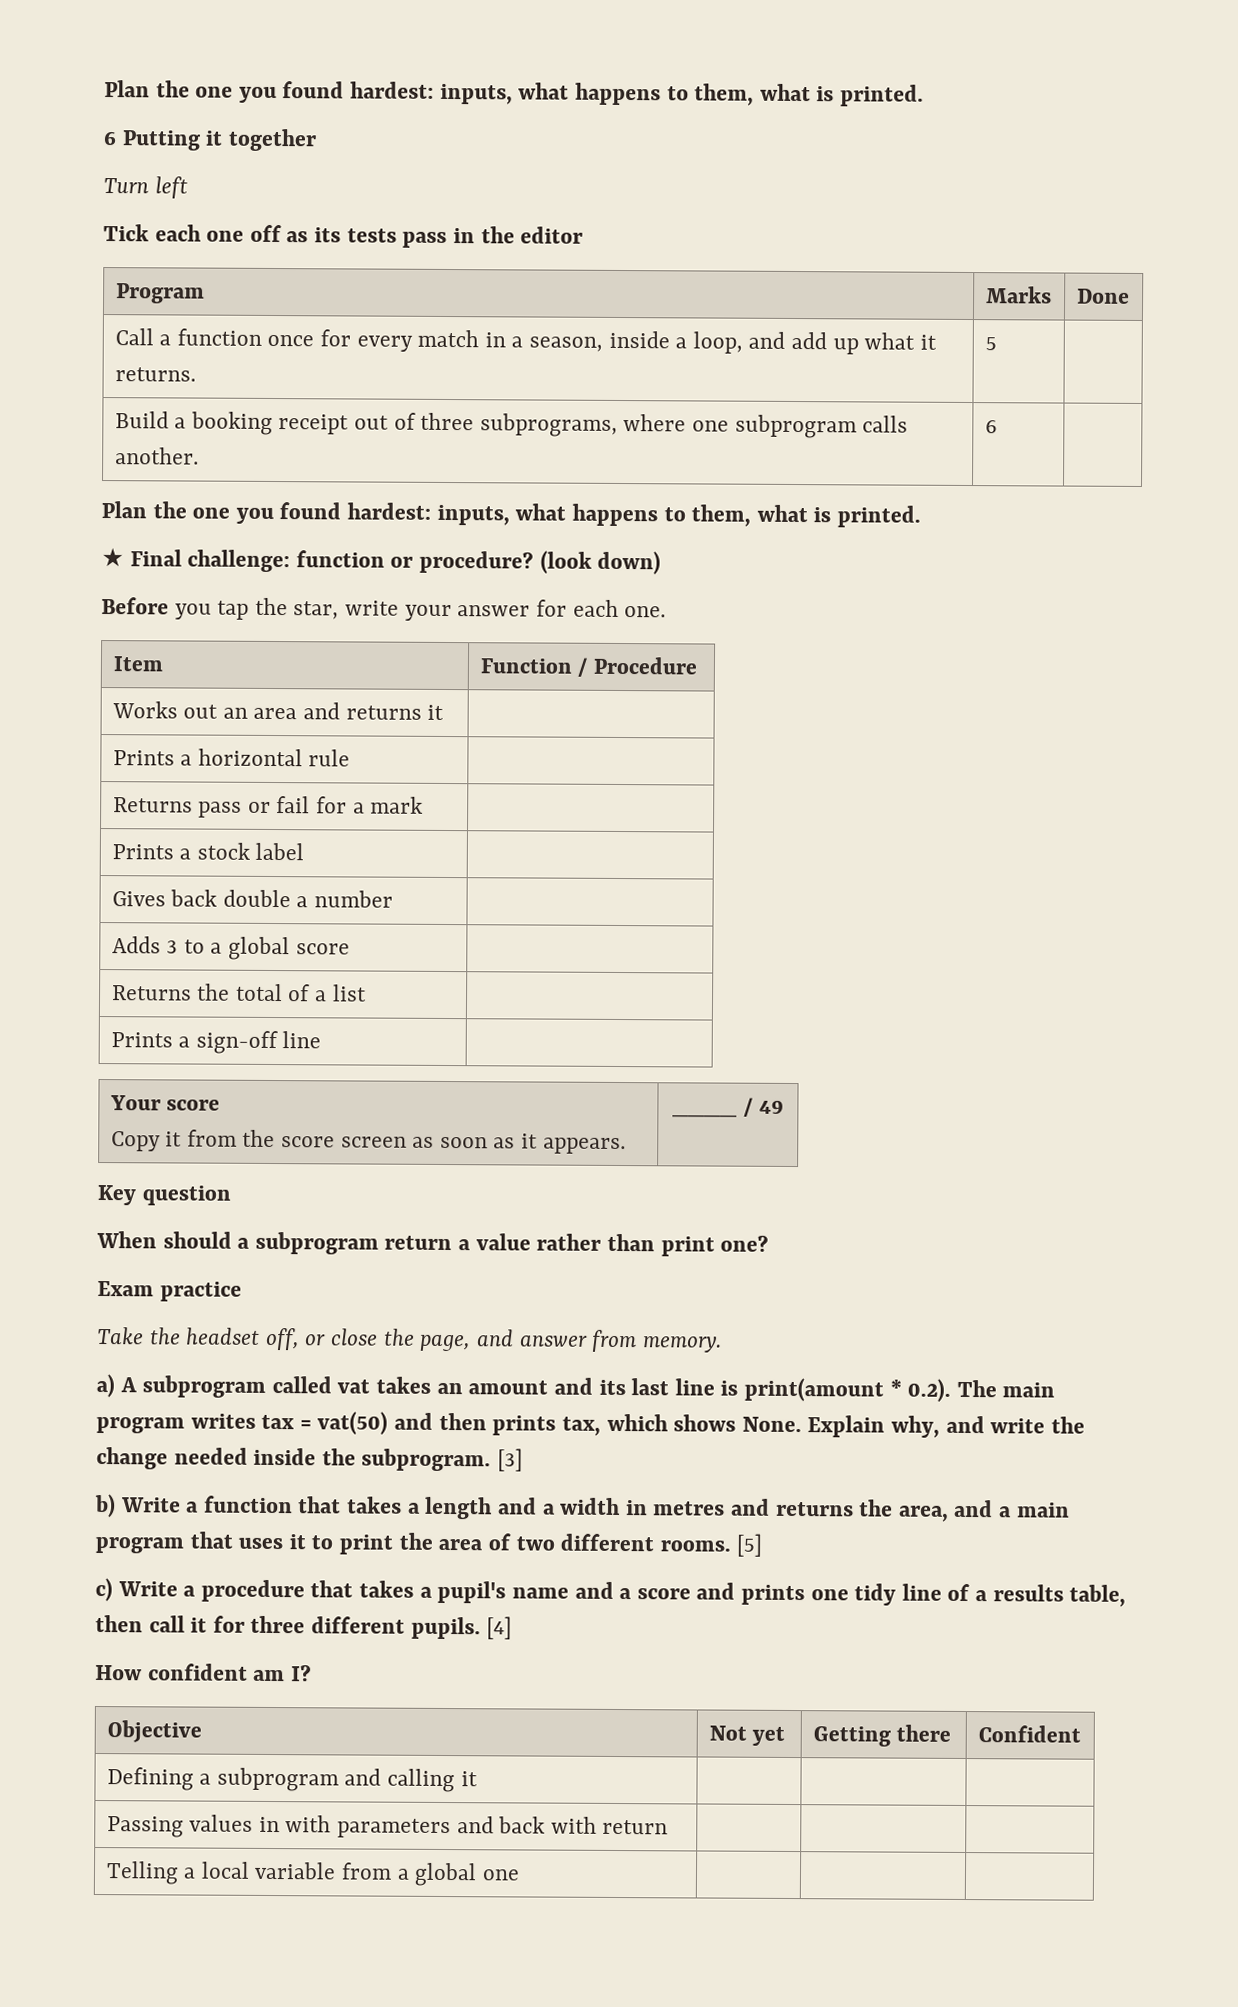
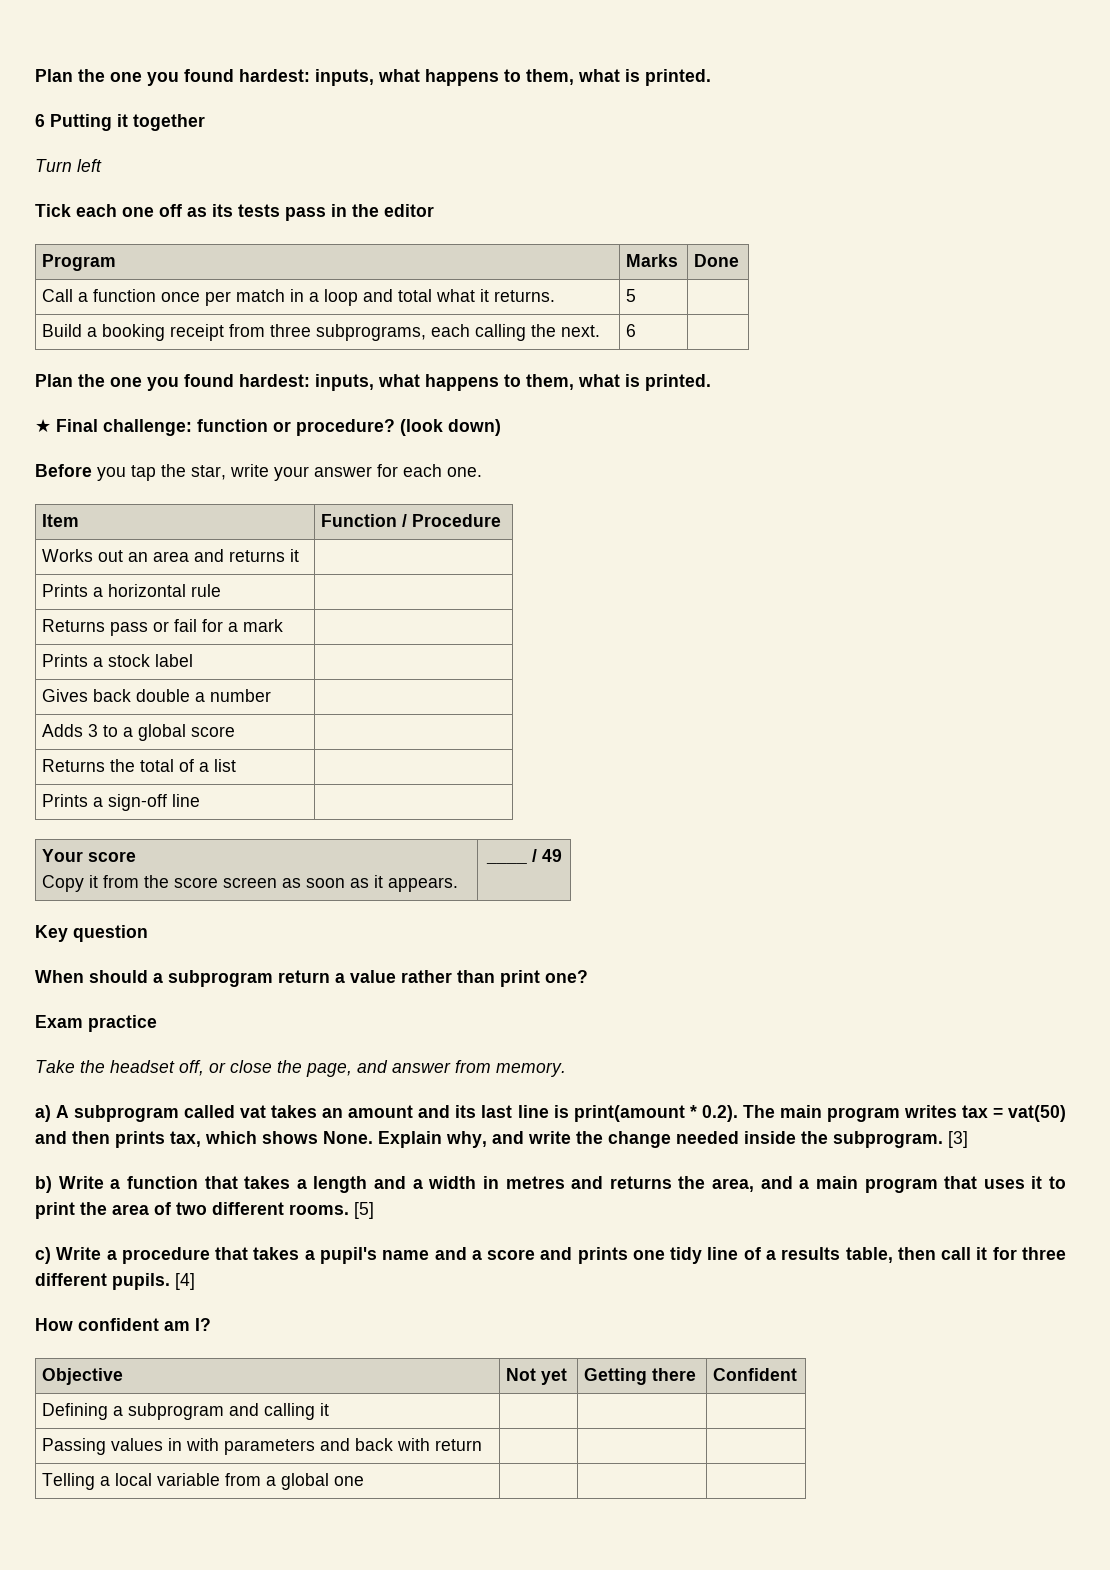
[319,329,413,352] for every -> [205,291,232,306] per
[529,330,859,355] season, inside a loop, and add up -> [324,289,433,306] loop and total
[353,412,909,439] [114,447,199,465] out of three subprograms, where one subprogram calls another. -> [229,324,601,341] from three subprograms, each calling the next.

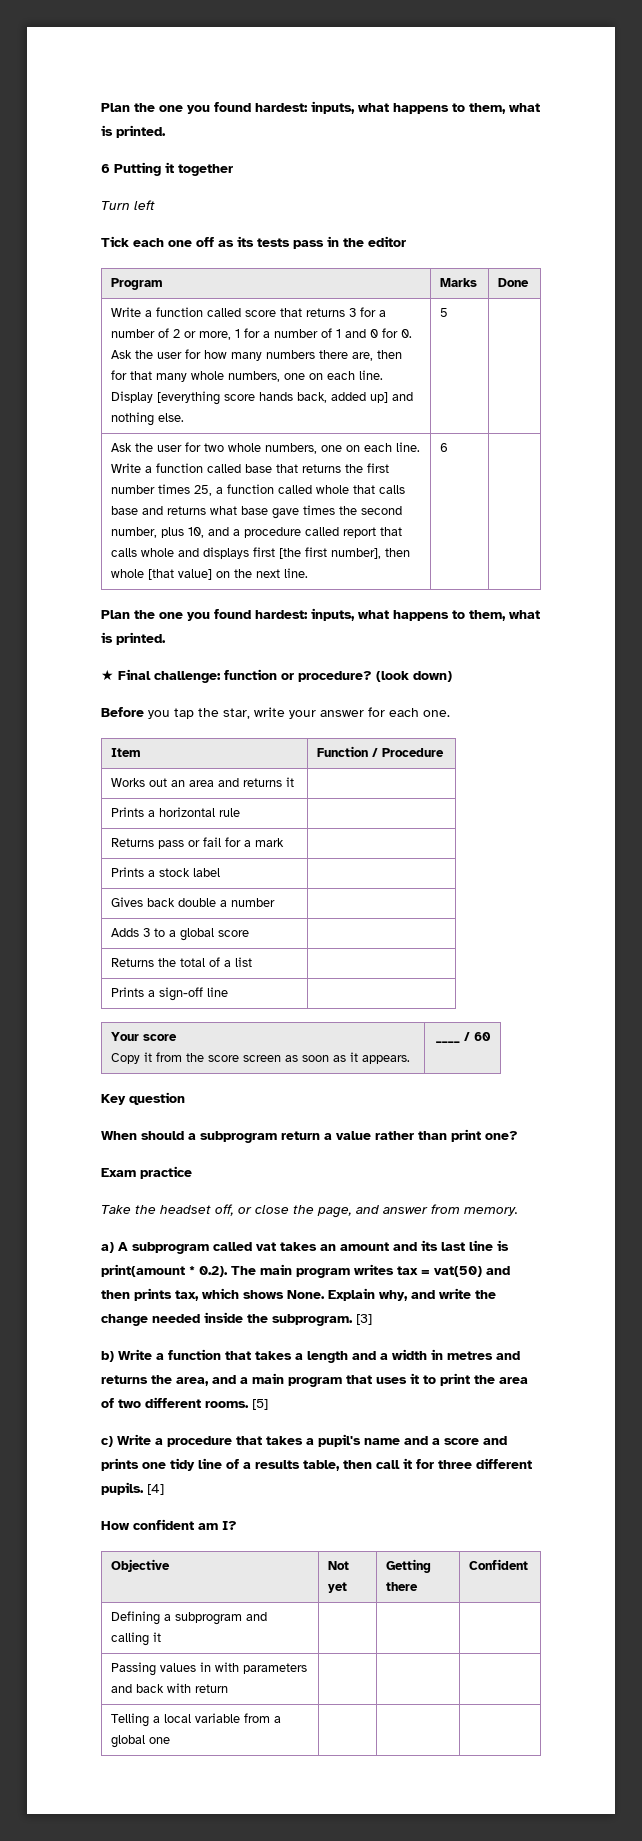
[42,289,556,306] [626,289,637,302] [42,324,601,341] Call a function once per match in a loop and total what it returns. | 5 | // Build a booking receipt from three subprograms, each calling the next. -> [111,307,387,317] [111,328,413,340] [111,349,403,361] [111,370,384,382] [111,391,414,405] [111,412,185,426] [440,308,449,317] [111,442,421,454] [111,463,390,473] [111,484,406,496] [111,505,403,519] [111,527,403,538] [111,547,411,559] [111,568,309,580] Write a function called score that returns 3 for a number of 2 or more, 1 for a number of 1 and 0 for 0. Ask the user for how many numbers there are, then for that many whole numbers, one on each line. Display [everything score hands back, added up] and nothing else. | 5 | // Ask the user for two whole numbers, one on each line. Write a function called base that returns the first number times 25, a function called whole that calls base and returns what base gave times the second number, plus 10, and a procedure called report that calls whole and displays first [the first number], then whole [that value] on the next line.
[541,849,562,862] 49 -> [473,1032,491,1041] 60

